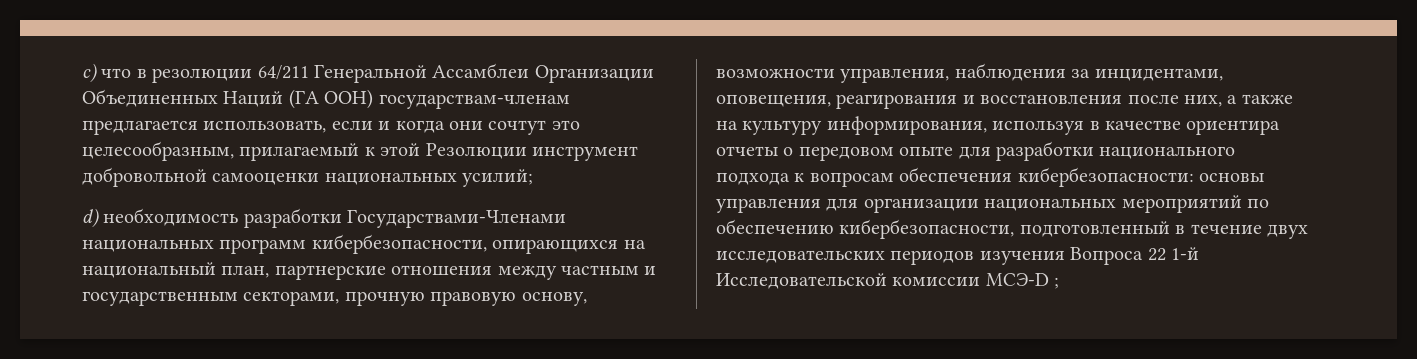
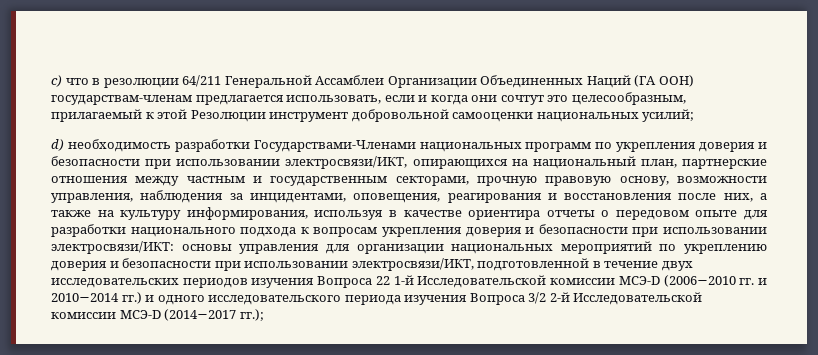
[311,234,487,254] кибербезопасности, -> [595,142,768,152] [51,156,408,169] по укрепления доверия и безопасности при использовании электросвязи/ИКТ,
[899,167,1194,187] обеспечения кибербезопасности: -> [382,224,768,237] [51,241,174,254] укрепления доверия и безопасности при использовании электросвязи/ИКТ:
[716,219,1170,239] обеспечению кибербезопасности, подготовленный -> [684,244,767,254] [51,258,590,271] укреплению доверия и безопасности при использовании электросвязи/ИКТ, подготовленной
[1054,277,1060,289] ; -> [663,275,768,287] [51,292,703,305] [51,309,264,321] (2006−2010 гг. и 2010−2014 гг.) и одного исследовательского периода изучения Вопроса 3/2 2-й Исследовательской комиссии МСЭ-D (2014−2017 гг.);

